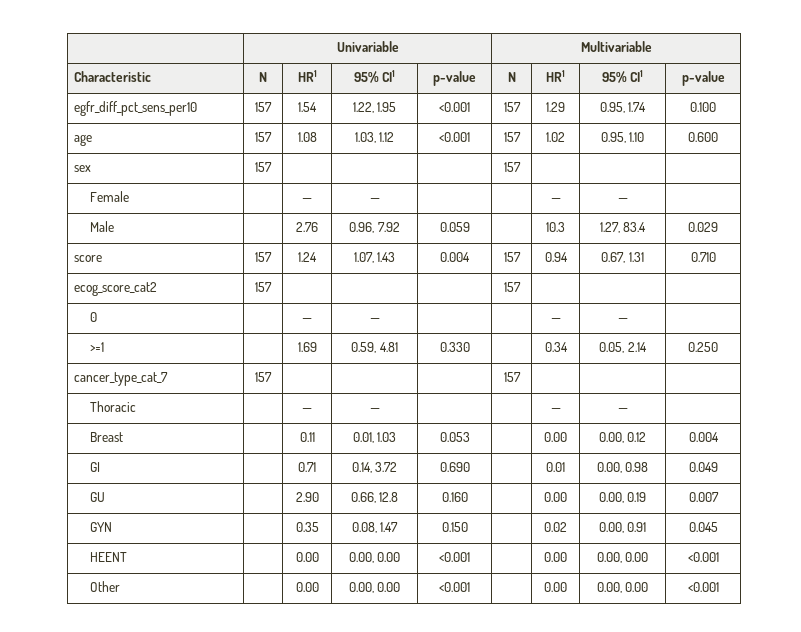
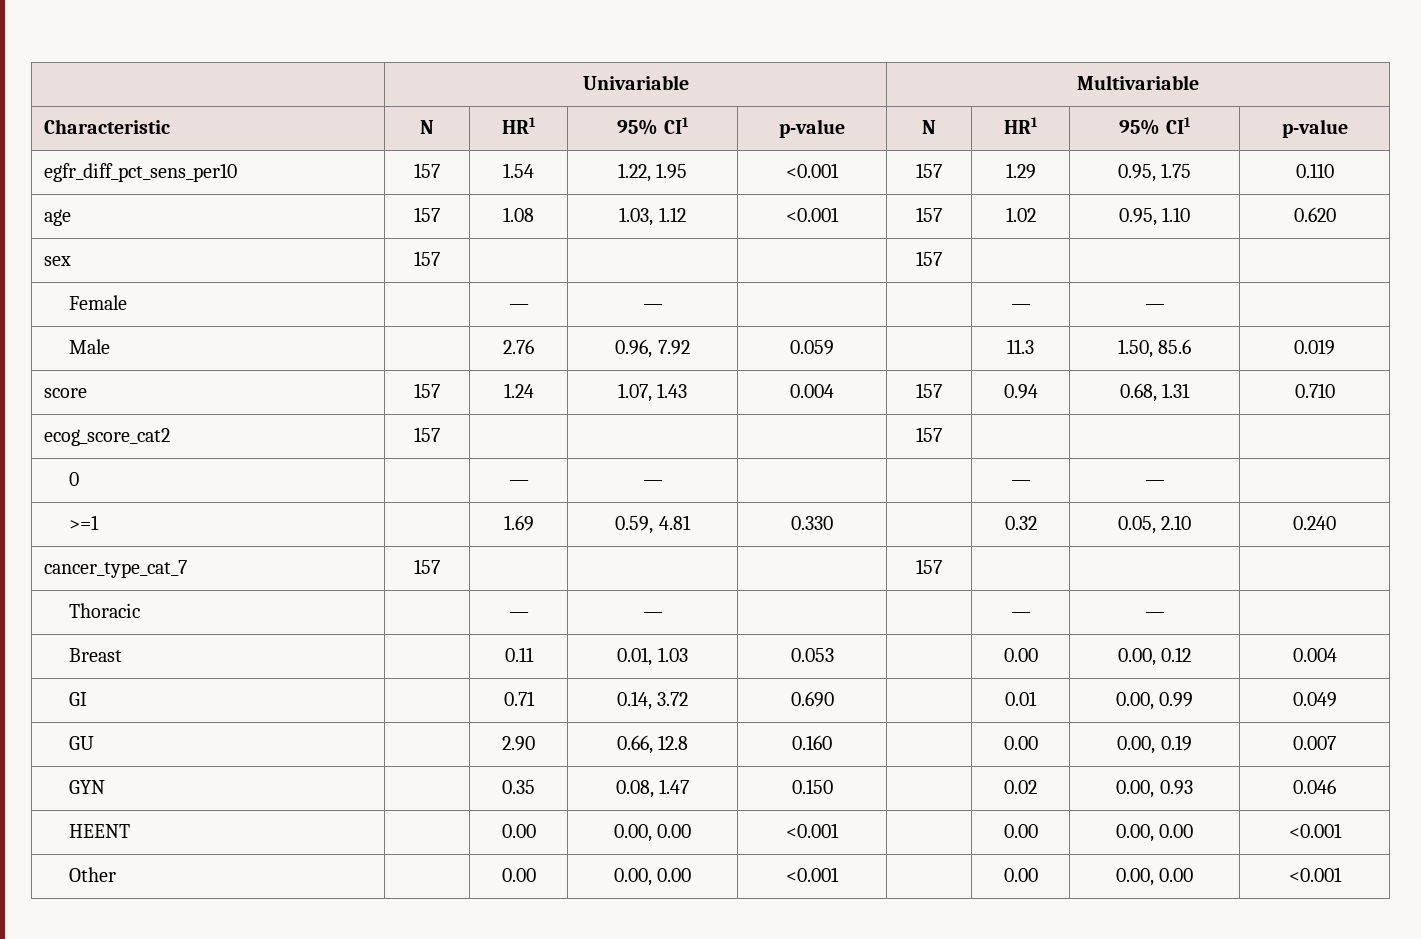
[628,102,647,112] [690,102,716,112] 1.74 | 0.100 -> [1161,163,1192,178] [1295,163,1334,178] 1.75 | 0.110
[688,132,718,142] 0.600 -> [1293,207,1336,222] 0.620
[546,222,565,232] [599,222,647,233] [688,222,718,232] 10.3 | 1.27, 83.4 | 0.029 -> [1007,339,1034,354] [1117,339,1192,358] [1294,339,1335,355] 11.3 | 1.50, 85.6 | 0.019
[601,252,626,263] 0.67, -> [1119,383,1157,402] 0.68,
[544,342,568,352] 0.34 -> [1004,516,1037,530] 0.32
[627,342,647,352] [688,342,718,352] 2.14 | 0.250 -> [1161,515,1192,530] [1293,516,1336,530] 2.10 | 0.240
[625,462,649,472] 0.98 -> [1159,692,1194,707] 0.99
[627,522,647,532] [688,522,718,532] 0.91 | 0.045 -> [1159,780,1193,795] [1293,779,1336,794] 0.93 | 0.046

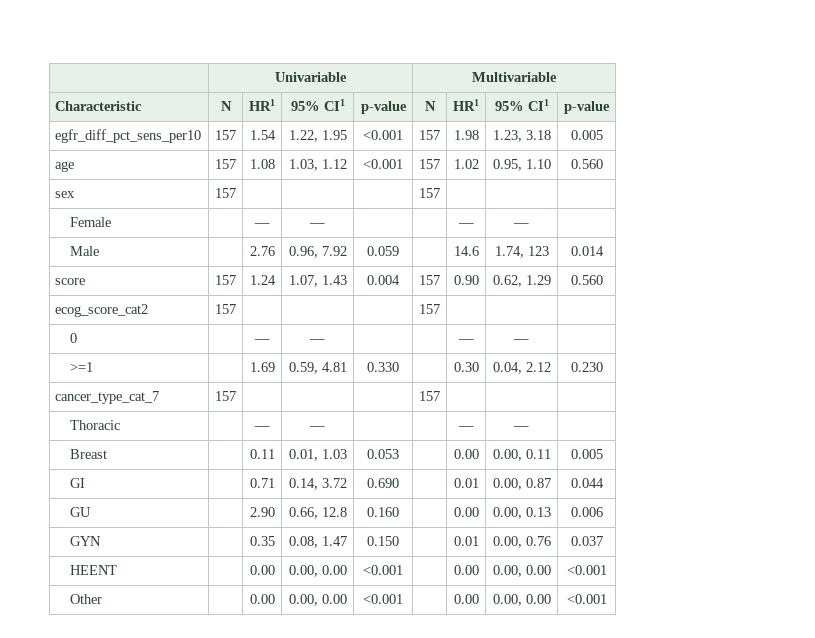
[1005,163,1036,179] [1117,163,1192,182] [1295,163,1334,178] 1.29 | 0.95, 1.75 | 0.110 -> [453,130,479,140] [492,130,551,142] [570,130,603,140] 1.98 | 1.23, 3.18 | 0.005
[1293,207,1336,222] 0.620 -> [570,159,603,169] 0.560
[1007,339,1034,354] [1117,339,1192,358] [1294,339,1335,355] 11.3 | 1.50, 85.6 | 0.019 -> [453,246,479,256] [494,246,549,258] [570,246,604,256] 14.6 | 1.74, 123 | 0.014
[1003,384,1038,399] [1119,383,1191,402] [1294,383,1335,398] 0.94 | 0.68, 1.31 | 0.710 -> [453,275,479,285] [492,275,551,287] [570,275,603,285] 0.90 | 0.62, 1.29 | 0.560
[1004,516,1037,530] [1117,515,1192,534] [1293,516,1336,530] 0.32 | 0.05, 2.10 | 0.240 -> [453,362,479,372] [492,362,551,374] [570,362,603,372] 0.30 | 0.04, 2.12 | 0.230
[1161,647,1192,662] [1292,648,1337,662] 0.12 | 0.004 -> [525,449,551,459] [570,449,603,459] 0.11 | 0.005
[1159,692,1194,707] [1292,692,1337,707] 0.99 | 0.049 -> [525,478,551,488] [570,478,604,488] 0.87 | 0.044
[1160,735,1192,751] [1293,736,1336,750] 0.19 | 0.007 -> [525,507,551,517] [570,507,603,517] 0.13 | 0.006
[1004,780,1037,794] [1116,780,1193,798] [1293,779,1336,794] 0.02 | 0.00, 0.93 | 0.046 -> [453,536,479,546] [492,536,551,548] [570,536,603,546] 0.01 | 0.00, 0.76 | 0.037

